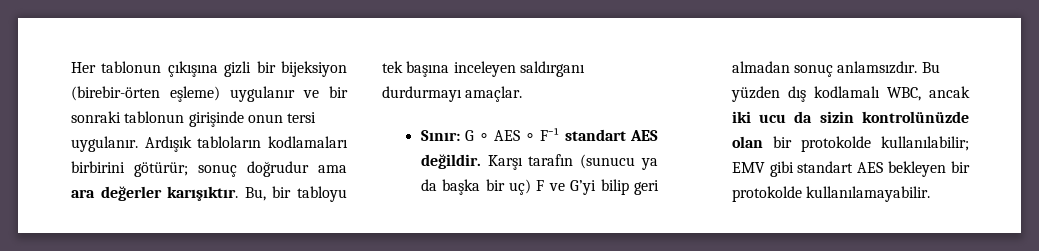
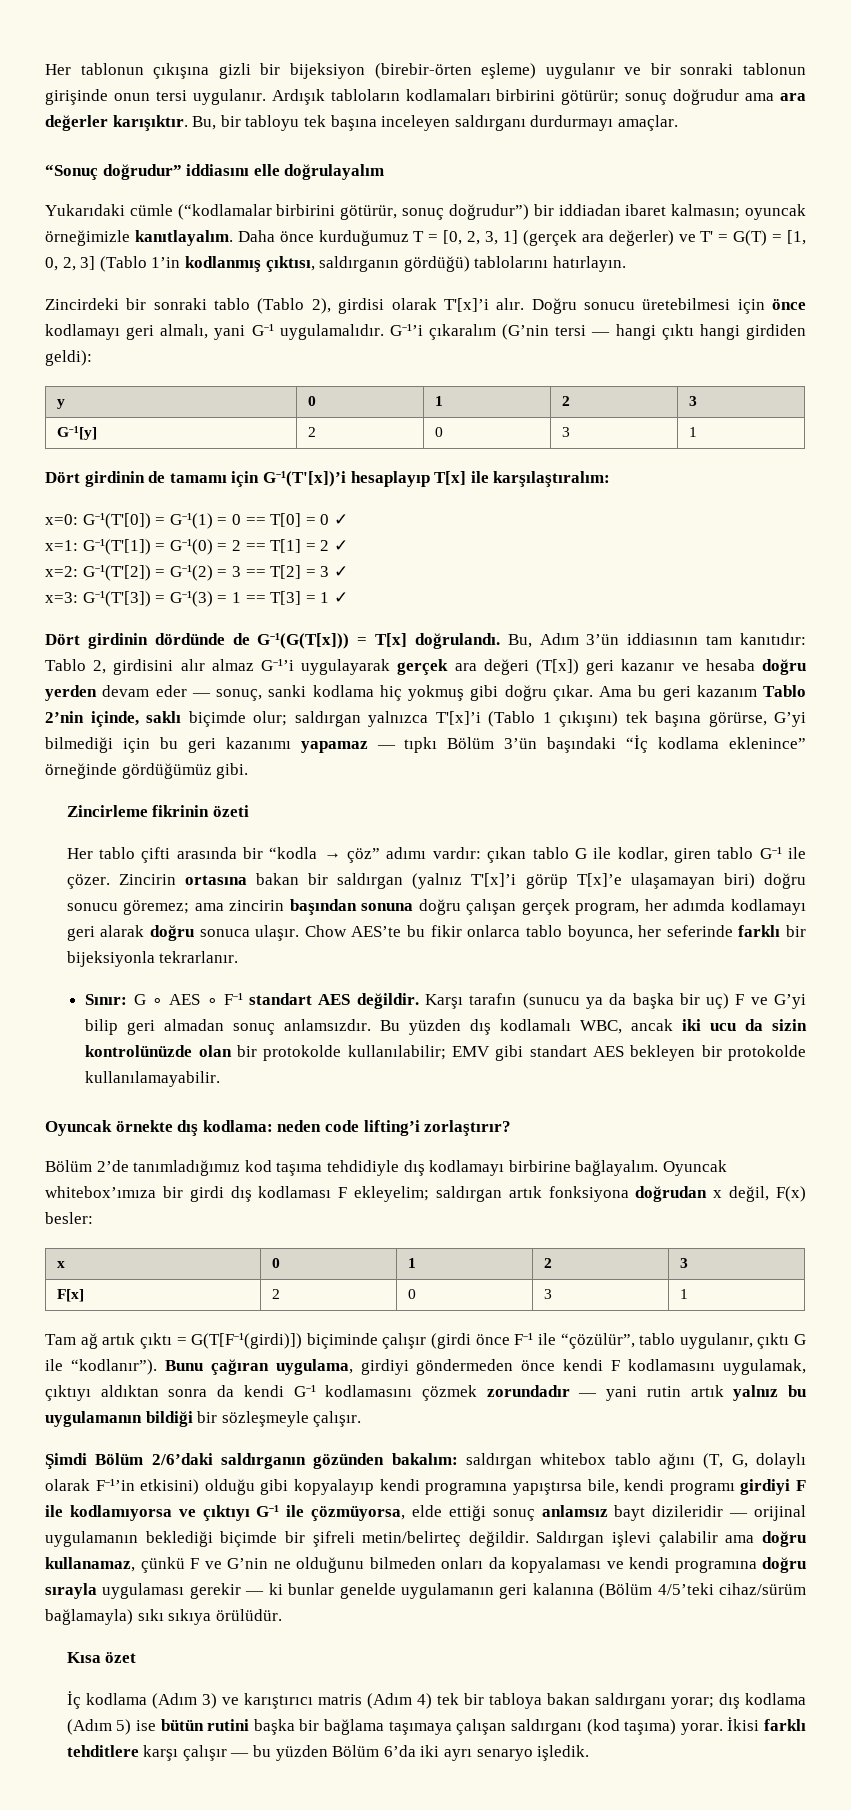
(523, 94) none -> [45,164,385,180] [45,204,807,220] [45,230,807,246] [45,256,626,272] [45,298,806,314] [45,324,806,340] [45,350,92,366] [56,399,65,409] [307,396,316,406] [434,396,443,406] [561,396,570,406] [688,396,697,406] [56,426,97,440] [307,427,316,437] [434,427,443,437] [561,427,570,437] [688,427,697,437] [45,471,611,487] [45,513,348,529] [45,539,348,555] [45,565,348,581] [45,591,348,607] [45,633,806,649] [45,659,807,675] [45,685,806,701] [45,711,806,727] [45,735,806,753] [45,763,249,779] [66,805,249,817] [66,847,807,863] [66,873,807,889] [66,899,807,915] [66,925,806,941] [66,951,239,967] // “Sonuç doğrudur” iddiasını elle doğrulayalım // Yukarıdaki cümle (“kodlamalar birbirini götürür, sonuç doğrudur”) bir iddiadan ibaret kalmasın; oyuncak örneğimizle kanıtlayalım. Daha önce kurduğumuz T = [0, 2, 3, 1] (gerçek ara değerler) ve T' = G(T) = [1, 0, 2, 3] (Tablo 1’in kodlanmış çıktısı, saldırganın gördüğü) tablolarını hatırlayın. // Zincirdeki bir sonraki tablo (Tablo 2), girdisi olarak T'[x]’i alır. Doğru sonucu üretebilmesi için önce kodlamayı geri almalı, yani G⁻¹ uygulamalıdır. G⁻¹’i çıkaralım (G’nin tersi — hangi çıktı hangi girdiden geldi): // y | 0 | 1 | 2 | 3 // G⁻¹[y] | 2 | 0 | 3 | 1 // Dört girdinin de tamamı için G⁻¹(T'[x])’i hesaplayıp T[x] ile karşılaştıralım: // x=0: G⁻¹(T'[0]) = G⁻¹(1) = 0 == T[0] = 0 ✓ // x=1: G⁻¹(T'[1]) = G⁻¹(0) = 2 == T[1] = 2 ✓ // x=2: G⁻¹(T'[2]) = G⁻¹(2) = 3 == T[2] = 3 ✓ // x=3: G⁻¹(T'[3]) = G⁻¹(3) = 1 == T[3] = 1 ✓ // Dört girdinin dördünde de G⁻¹(G(T[x])) = T[x] doğrulandı. Bu, Adım 3’ün iddiasının tam kanıtıdır: Tablo 2, girdisini alır almaz G⁻¹’i uygulayarak gerçek ara değeri (T[x]) geri kazanır ve hesaba doğru yerden devam eder — sonuç, sanki kodlama hiç yokmuş gibi doğru çıkar. Ama bu geri kazanım Tablo 2’nin içinde, saklı biçimde olur; saldırgan yalnızca T'[x]’i (Tablo 1 çıkışını) tek başına görürse, G’yi bilmediği için bu geri kazanımı yapamaz — tıpkı Bölüm 3’ün başındaki “İç kodlama eklenince” örneğinde gördüğümüz gibi. // Zincirleme fikrinin özeti // Her tablo çifti arasında bir “kodla → çöz” adımı vardır: çıkan tablo G ile kodlar, giren tablo G⁻¹ ile çözer. Zincirin ortasına bakan bir saldırgan (yalnız T'[x]’i görüp T[x]’e ulaşamayan biri) doğru sonucu göremez; ama zincirin başından sonuna doğru çalışan gerçek program, her adımda kodlamayı geri alarak doğru sonuca ulaşır. Chow AES’te bu fikir onlarca tablo boyunca, her seferinde farklı bir bijeksiyonla tekrarlanır.
(931, 194) none -> [45,1120,512,1136] [45,1160,727,1176] [45,1186,806,1202] [45,1212,93,1224] [56,1261,65,1268] [271,1258,280,1268] [407,1258,416,1268] [543,1258,552,1268] [679,1258,688,1268] [56,1289,84,1302] [271,1289,280,1299] [407,1289,416,1299] [543,1289,552,1299] [679,1289,688,1299] [45,1333,806,1349] [45,1359,806,1375] [45,1385,806,1401] [45,1411,362,1427] [45,1453,807,1469] [45,1479,807,1495] [45,1505,806,1521] [45,1531,806,1547] [45,1557,806,1573] [45,1583,806,1599] [45,1609,282,1625] [66,1652,137,1663] [66,1691,806,1709] [66,1717,806,1735] [66,1745,590,1761] // Oyuncak örnekte dış kodlama: neden code lifting’i zorlaştırır? // Bölüm 2’de tanımladığımız kod taşıma tehdidiyle dış kodlamayı birbirine bağlayalım. Oyuncak whitebox’ımıza bir girdi dış kodlaması F ekleyelim; saldırgan artık fonksiyona doğrudan x değil, F(x) besler: // x | 0 | 1 | 2 | 3 // F[x] | 2 | 0 | 3 | 1 // Tam ağ artık çıktı = G(T[F⁻¹(girdi)]) biçiminde çalışır (girdi önce F⁻¹ ile “çözülür”, tablo uygulanır, çıktı G ile “kodlanır”). Bunu çağıran uygulama, girdiyi göndermeden önce kendi F kodlamasını uygulamak, çıktıyı aldıktan sonra da kendi G⁻¹ kodlamasını çözmek zorundadır — yani rutin artık yalnız bu uygulamanın bildiği bir sözleşmeyle çalışır. // Şimdi Bölüm 2/6’daki saldırganın gözünden bakalım: saldırgan whitebox tablo ağını (T, G, dolaylı olarak F⁻¹’in etkisini) olduğu gibi kopyalayıp kendi programına yapıştırsa bile, kendi programı girdiyi F ile kodlamıyorsa ve çıktıyı G⁻¹ ile çözmüyorsa, elde ettiği sonuç anlamsız bayt dizileridir — orijinal uygulamanın beklediği biçimde bir şifreli metin/belirteç değildir. Saldırgan işlevi çalabilir ama doğru kullanamaz, çünkü F ve G’nin ne olduğunu bilmeden onları da kopyalaması ve kendi programına doğru sırayla uygulaması gerekir — ki bunlar genelde uygulamanın geri kalanına (Bölüm 4/5’teki cihaz/sürüm bağlamayla) sıkı sıkıya örülüdür. // Kısa özet // İç kodlama (Adım 3) ve karıştırıcı matris (Adım 4) tek bir tabloya bakan saldırganı yorar; dış kodlama (Adım 5) ise bütün rutini başka bir bağlama taşımaya çalışan saldırganı (kod taşıma) yorar. İkisi farklı tehditlere karşı çalışır — bu yüzden Bölüm 6’da iki ayrı senaryo işledik.

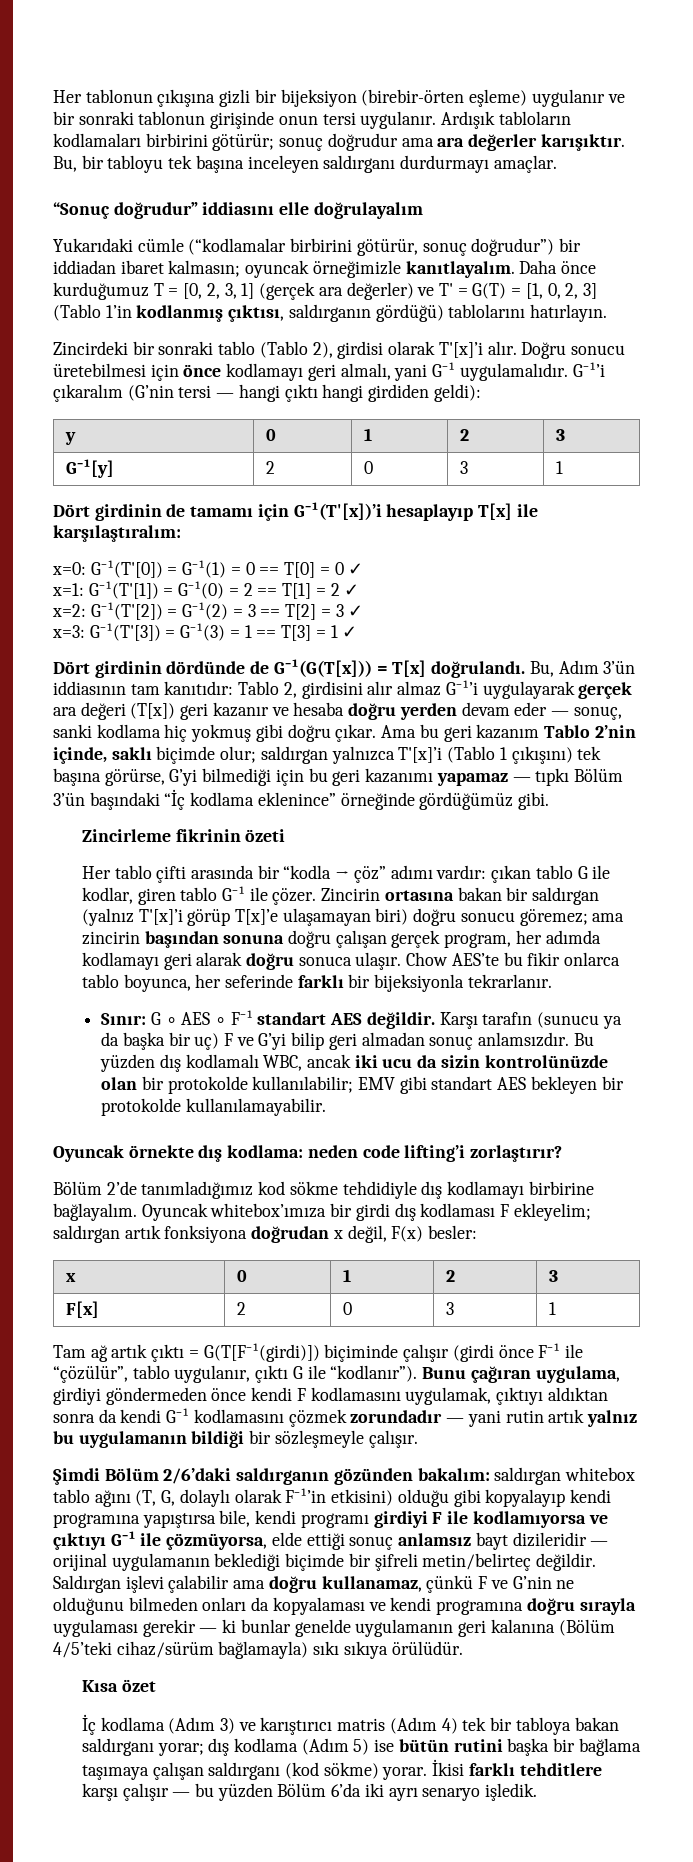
[276,1162,323,1176] taşıma -> [289,1181,338,1195] sökme
[624,1719,677,1735] taşıma) -> [323,1762,379,1779] sökme)

